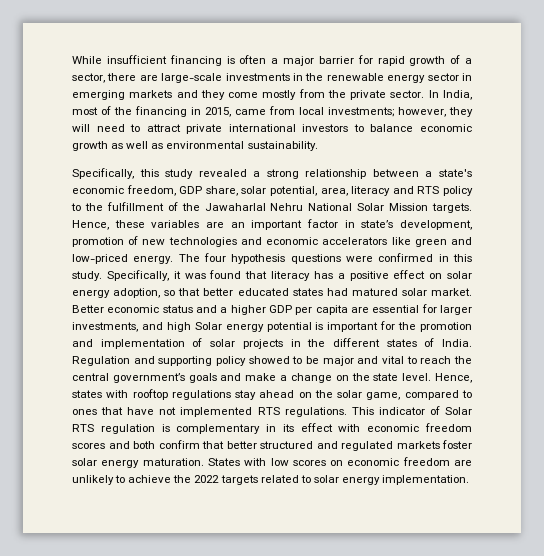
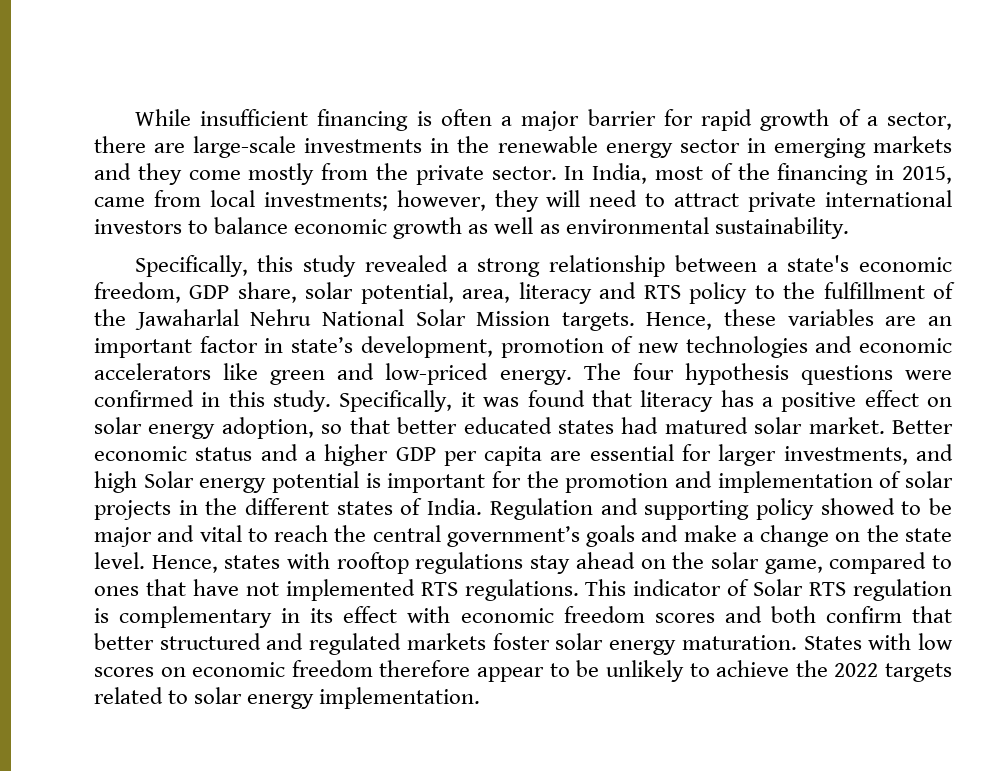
[454,460,473,466] are -> [379,660,600,682] therefore appear to be

